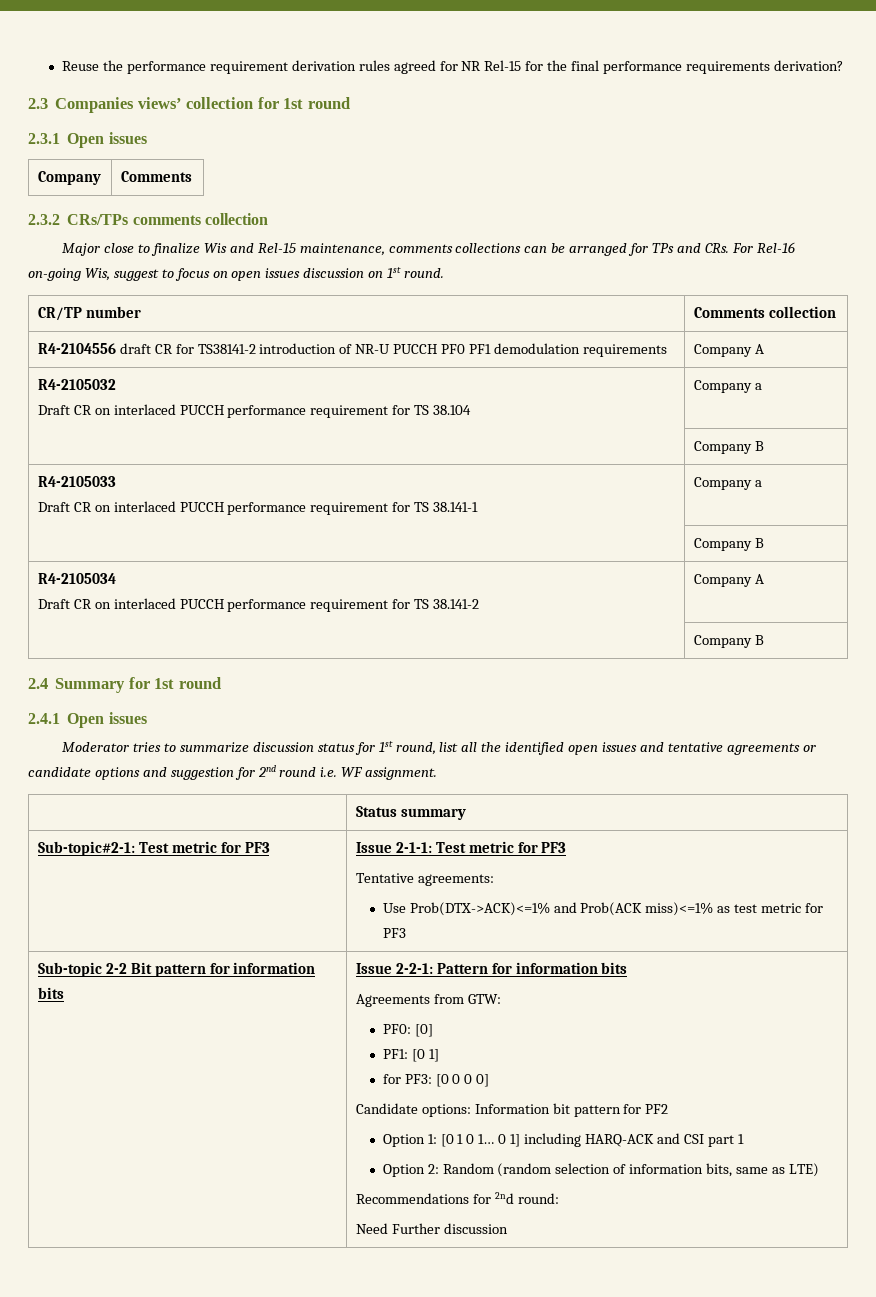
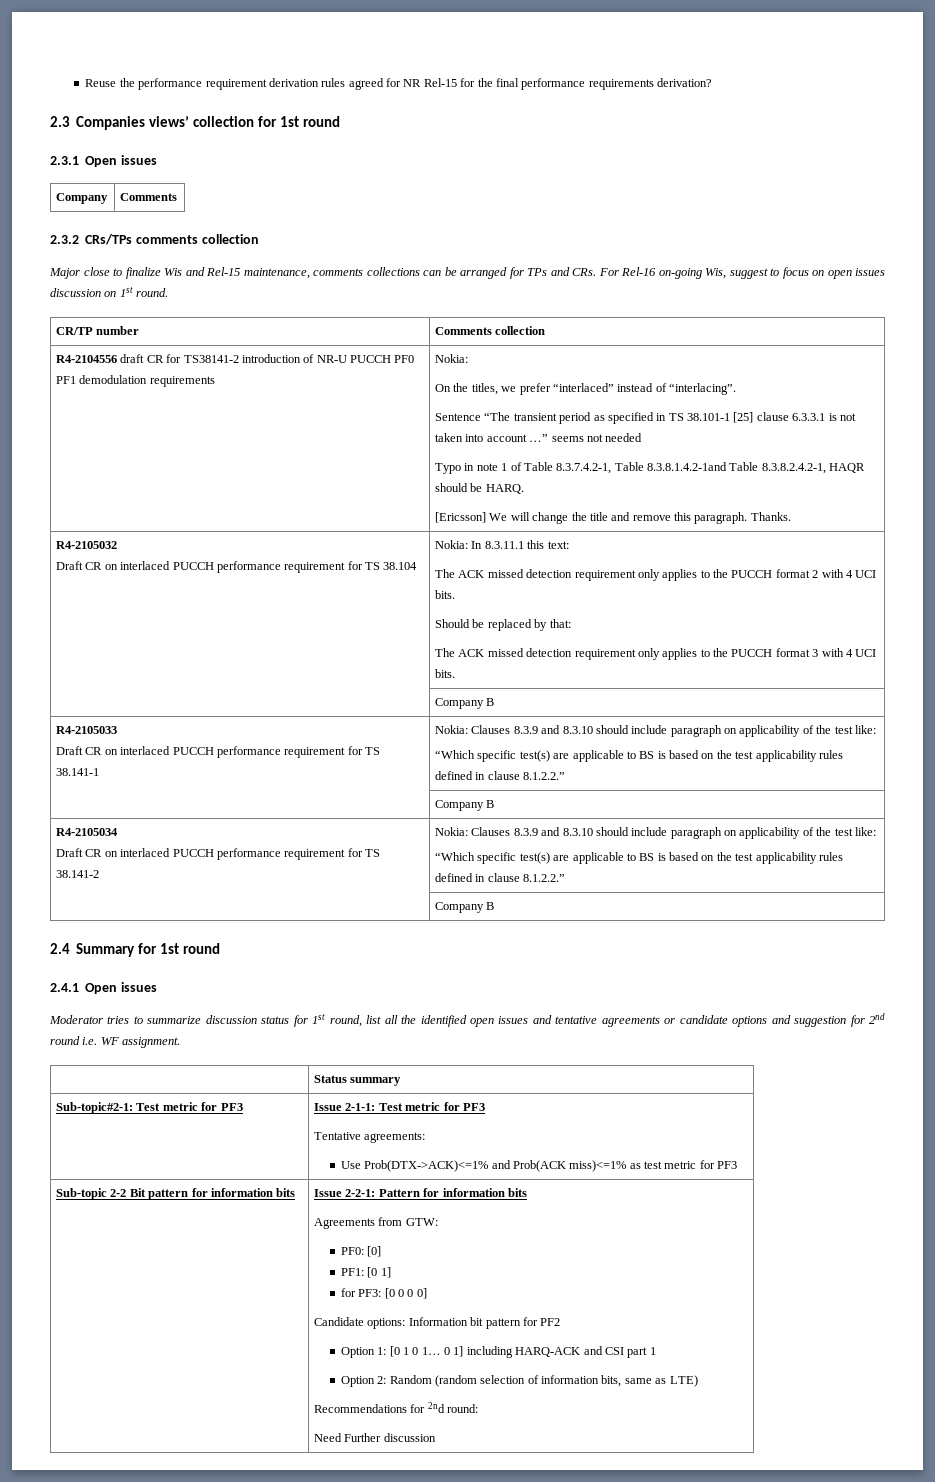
[693,344,764,357] Company A -> [435,354,469,363] [435,383,737,395] [435,412,856,424] [435,433,643,442] [435,462,866,474] [435,483,524,494] [435,512,791,524] Nokia: // On the titles, we prefer “interlaced” instead of “interlacing”. // Sentence “The transient period as specified in TS 38.101-1 [25] clause 6.3.3.1 is not taken into account …” seems not needed // Typo in note 1 of Table 8.3.7.4.2-1, Table 8.3.8.1.4.2-1and Table 8.3.8.2.4.2-1, HAQR should be HARQ. // [Ericsson] We will change the title and remove this paragraph. Thanks.
[693,380,762,393] Company a -> [435,540,569,549] [435,569,877,581] [435,590,456,599] [435,619,571,631] [435,648,877,660] [435,669,456,678] Nokia: In 8.3.11.1 this text: // The ACK missed detection requirement only applies to the PUCCH format 2 with 4 UCI bits. // Should be replaced by that: // The ACK missed detection requirement only applies to the PUCCH format 3 with 4 UCI bits.
[693,477,762,490] Company a -> [435,725,876,737] [435,750,843,762] [435,771,566,780] Nokia: Clauses 8.3.9 and 8.3.10 should include paragraph on applicability of the test like: // “Which specific test(s) are applicable to BS is based on the test applicability rules defined in clause 8.1.2.2.”
[693,574,764,587] Company A -> [435,827,876,839] [435,852,843,864] [435,873,566,882] Nokia: Clauses 8.3.9 and 8.3.10 should include paragraph on applicability of the test like: // “Which specific test(s) are applicable to BS is based on the test applicability rules defined in clause 8.1.2.2.”

